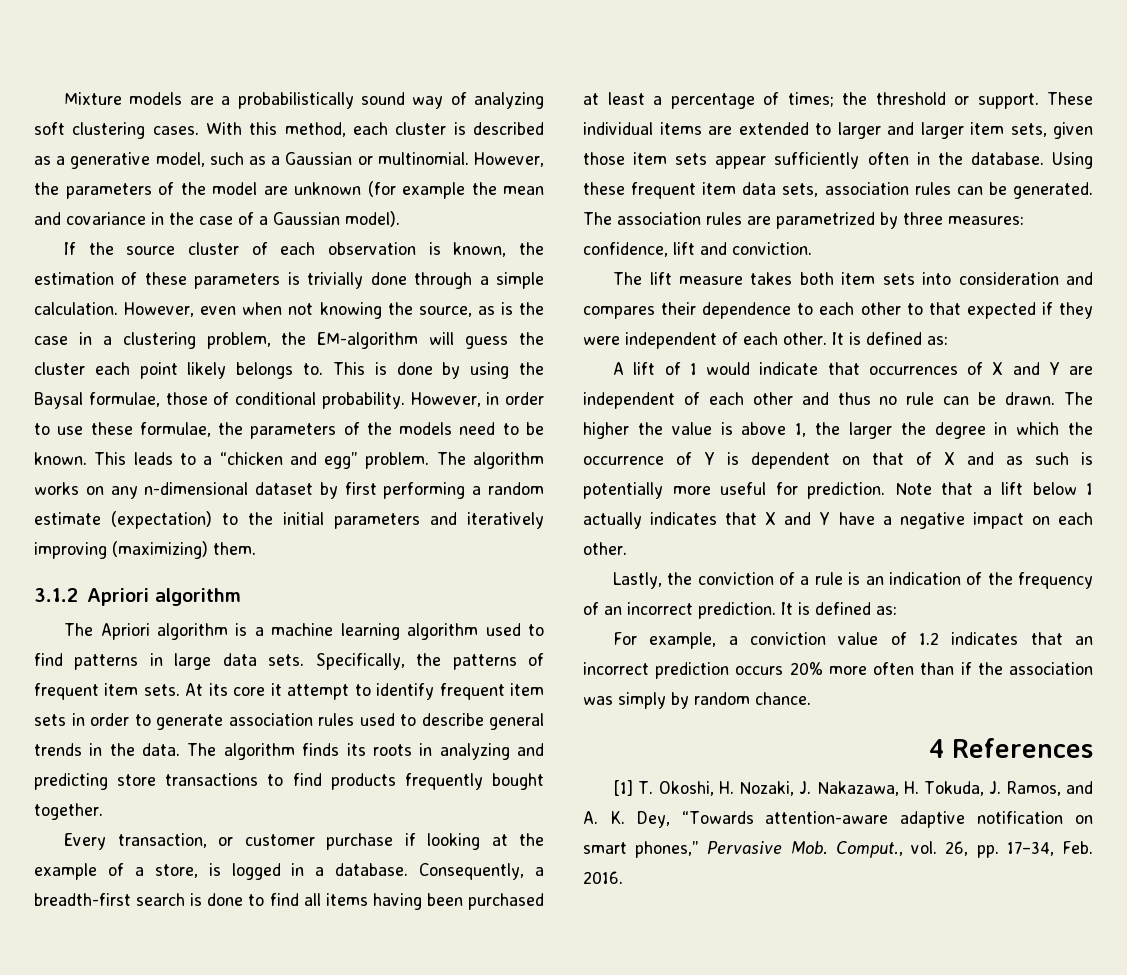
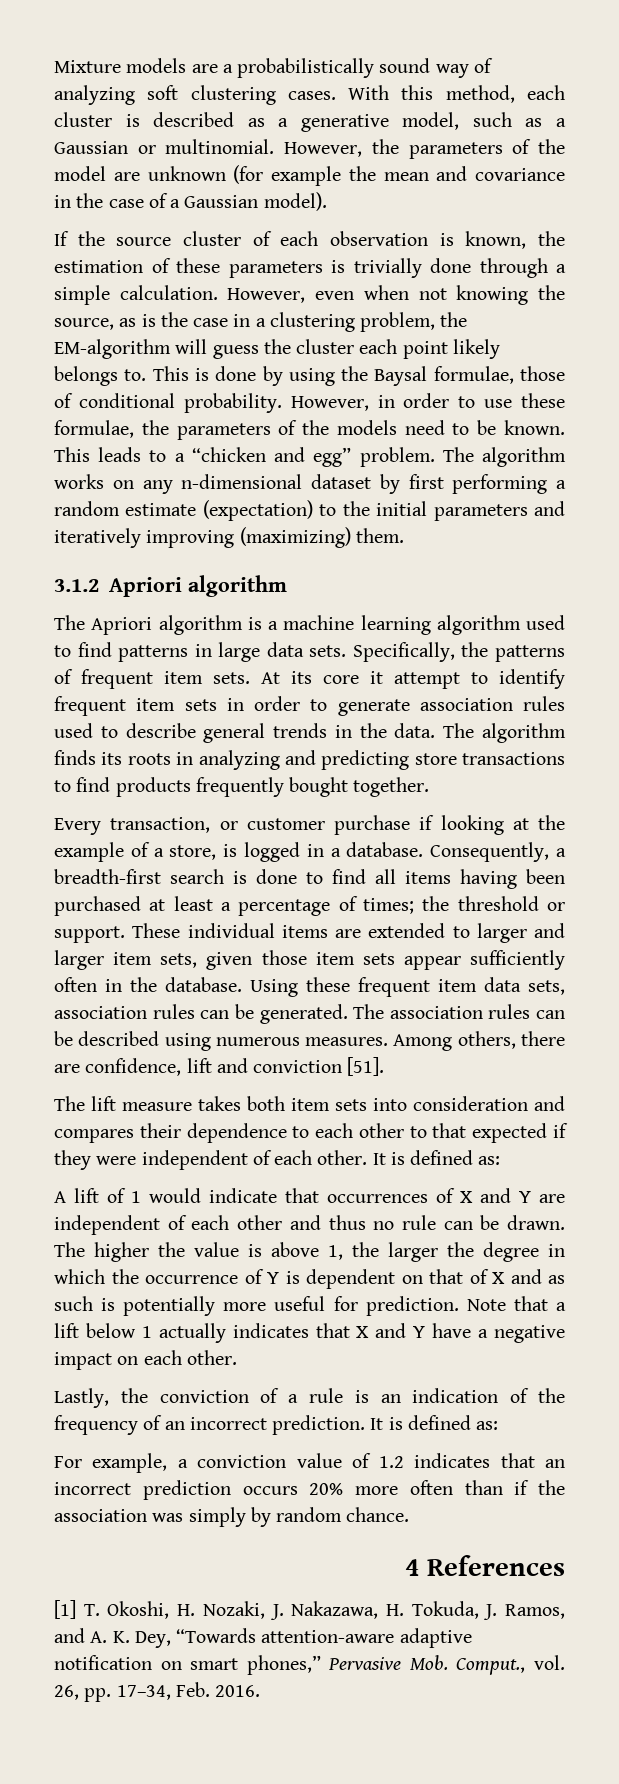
[747,212,1024,229] are parametrized by three measures: -> [536,1010,565,1019] [54,1031,565,1051] [54,1064,80,1073] can be described using numerous measures. Among others, there are
[732,242,812,255] conviction. -> [253,1057,385,1076] conviction [51].

